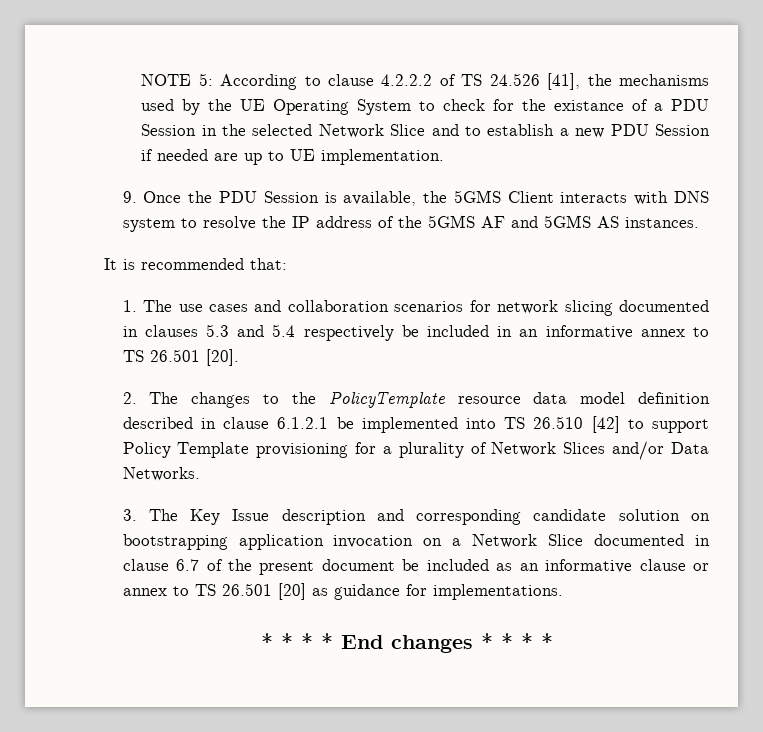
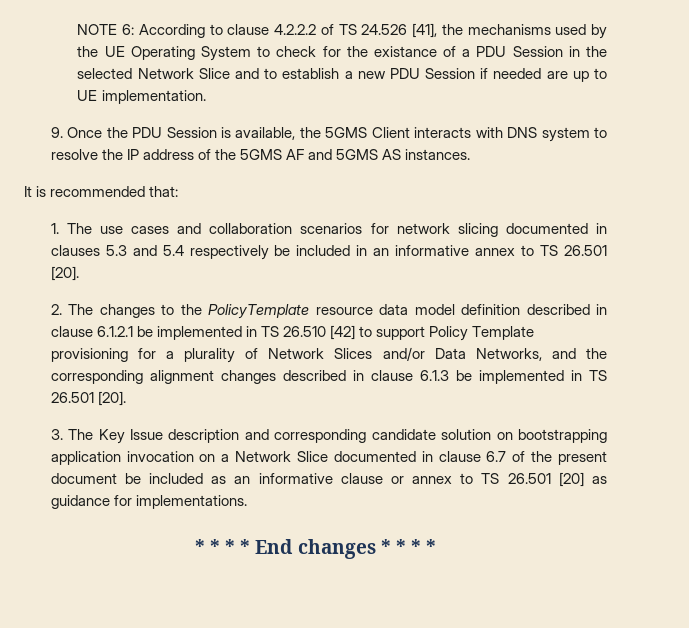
[198,73,213,86] 5: -> [122,24,135,35] 6:
[465,418,496,429] into -> [245,326,257,337] in
[122,467,200,481] Networks. -> [475,348,607,361] [50,370,607,384] [50,391,126,406] Networks, and the corresponding alignment changes described in clause 6.1.3 be implemented in TS 26.501 [20].

